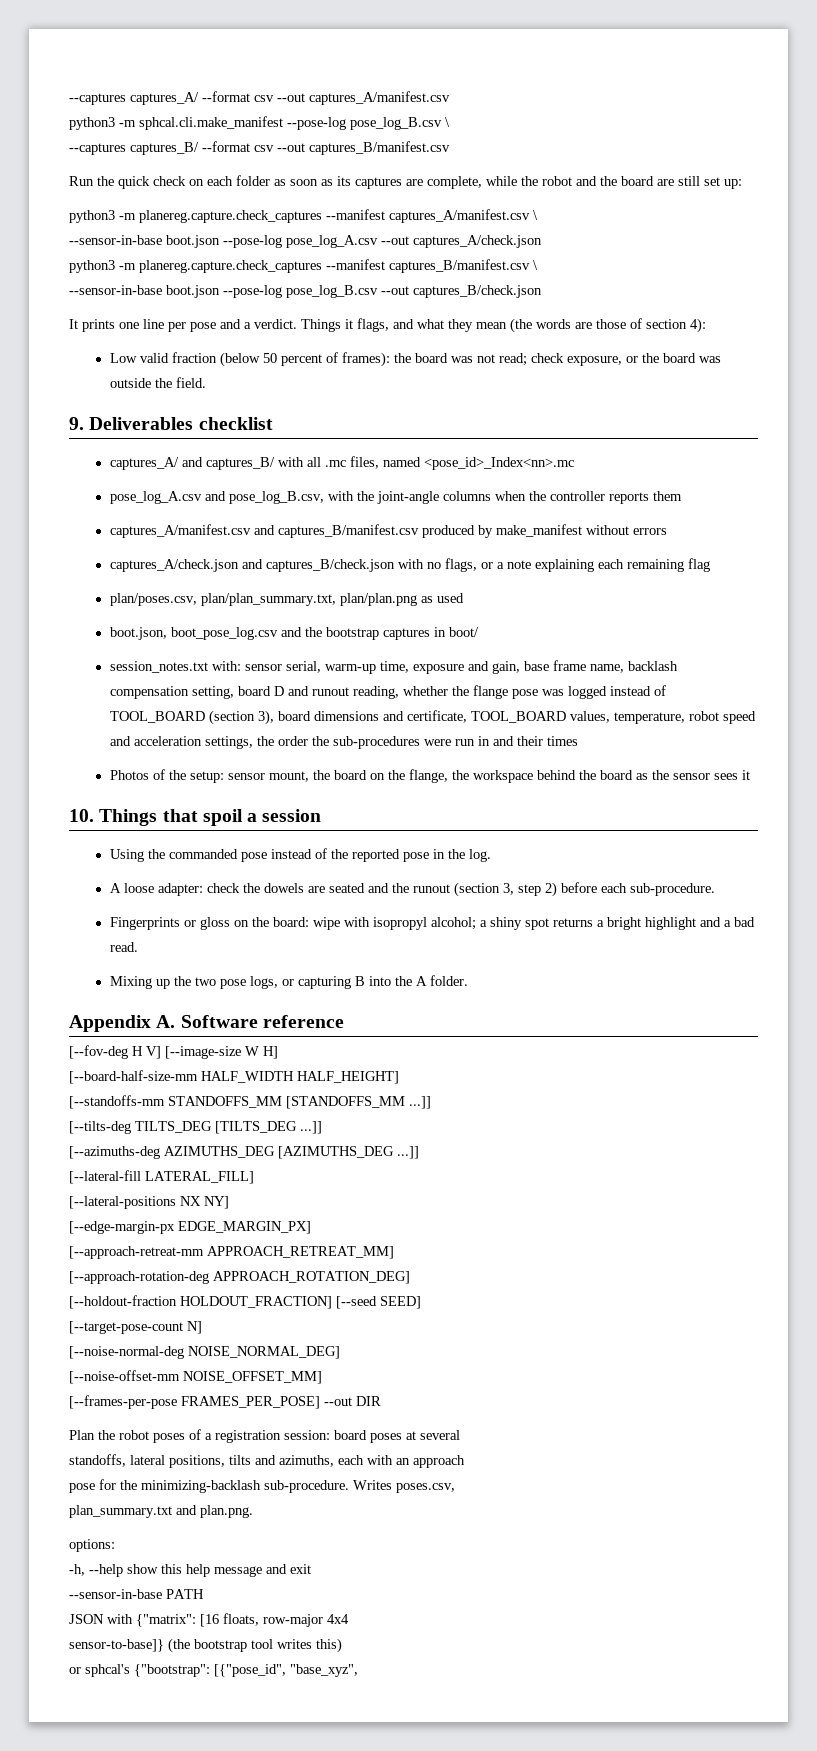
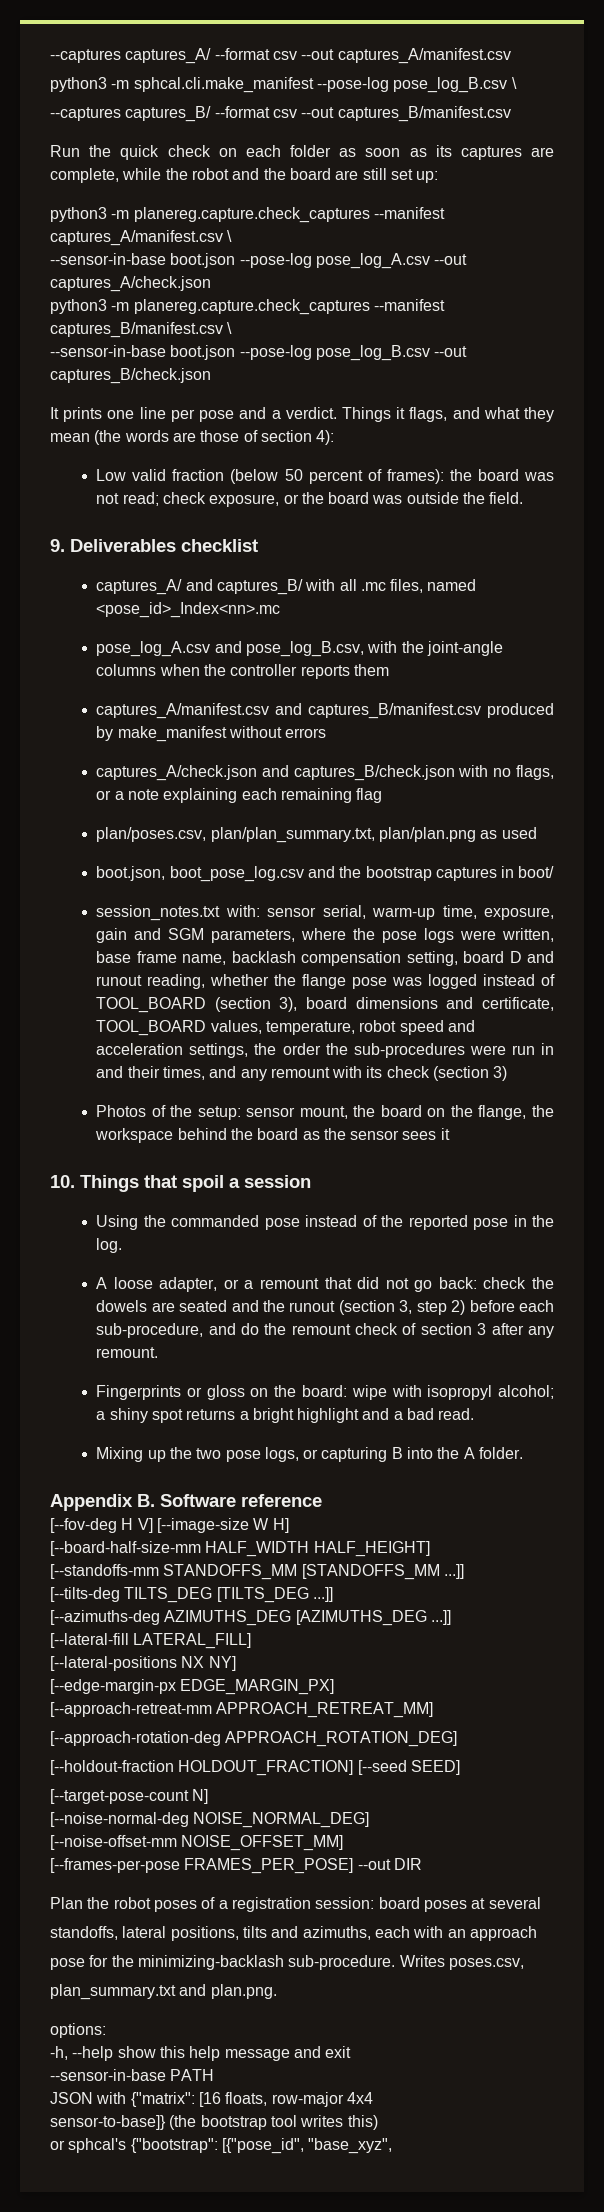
[412,661,520,674] exposure and gain, -> [483,907,554,920] [96,928,554,943] exposure, gain and SGM parameters, where the pose logs were written,
[546,736,578,746] times -> [162,1066,508,1081] times, and any remount with its check (section 3)
[157,883,203,896] adapter: -> [159,1277,477,1292] adapter, or a remount that did not go back:
[629,883,715,896] sub-procedure. -> [96,1323,555,1338] [96,1347,159,1358] sub-procedure, and do the remount check of section 3 after any remount.
[156,1015,176,1028] A. -> [137,1494,155,1507] B.

